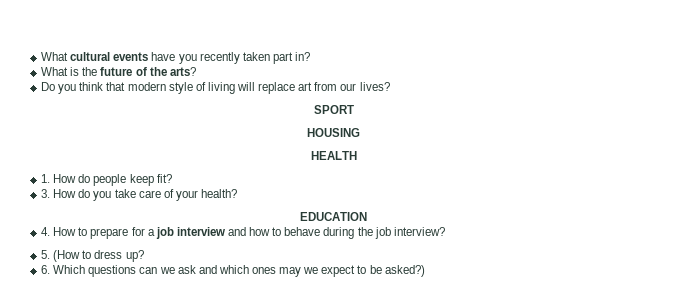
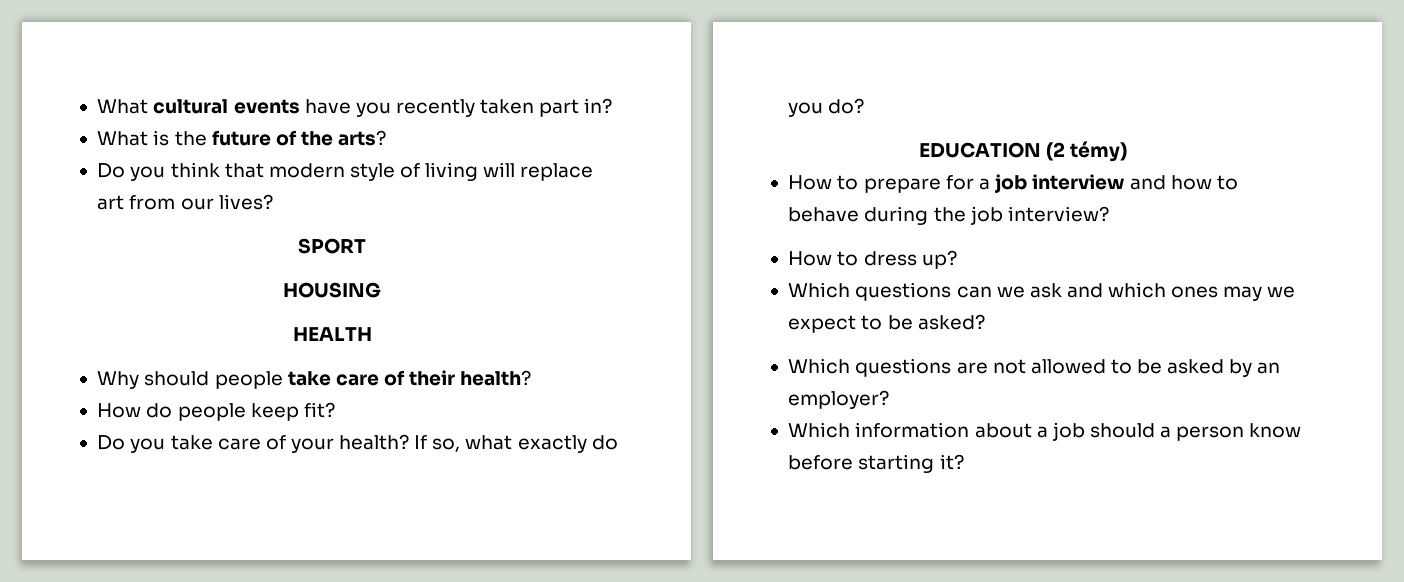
[41,174,51,183] 1. -> [97,370,532,389] Why should people take care of their health? //
[41,189,91,198] 3. How do -> [97,435,126,450] Do
(237, 193) none -> [414,435,618,453] [788,98,865,117] If so, what exactly do you do?
[41,227,51,236] // 4. -> [1046,141,1128,162] (2 témy) //
[41,250,81,262] 5. (How -> [788,251,833,266] How
[41,265,51,274] 6. -> (957, 259) none
[384,265,425,277] asked?) -> [917,314,985,330] [788,358,1281,377] [788,390,890,409] [788,422,1302,441] [788,454,964,473] asked? // Which questions are not allowed to be asked by an employer? // Which information about a job should a person know before starting it?

